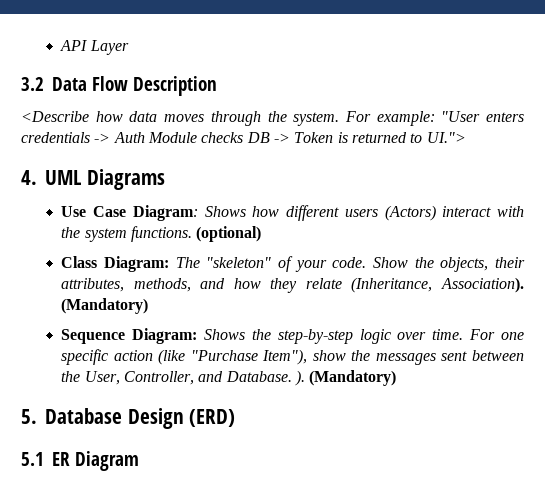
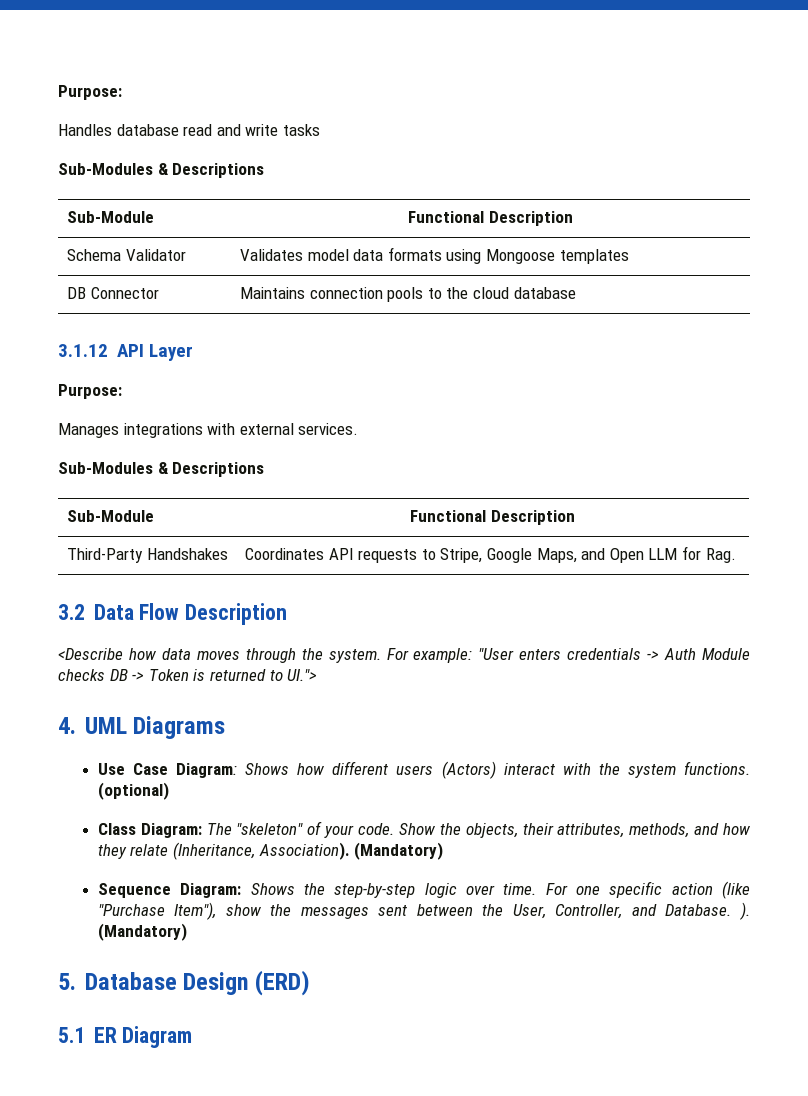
[60,40,129,55] API Layer -> [58,85,122,100] [58,124,320,136] [58,163,265,178] [67,211,155,223] [408,211,573,226] [67,249,186,261] [240,247,629,264] [67,287,159,299] [240,287,576,302] [58,344,193,361] [58,384,122,399] [58,423,359,438] [58,462,265,477] [67,510,155,522] [410,510,575,525] [67,548,228,563] [245,546,736,563] Purpose: // Handles database read and write tasks // Sub-Modules & Descriptions // Sub-Module | Functional Description // Schema Validator | Validates model data formats using Mongoose templates // DB Connector | Maintains connection pools to the cloud database // 3.1.12 API Layer // Purpose: // Manages integrations with external services. // Sub-Modules & Descriptions // Sub-Module | Functional Description // Third-Party Handshakes | Coordinates API requests to Stripe, Google Maps, and Open LLM for Rag.

